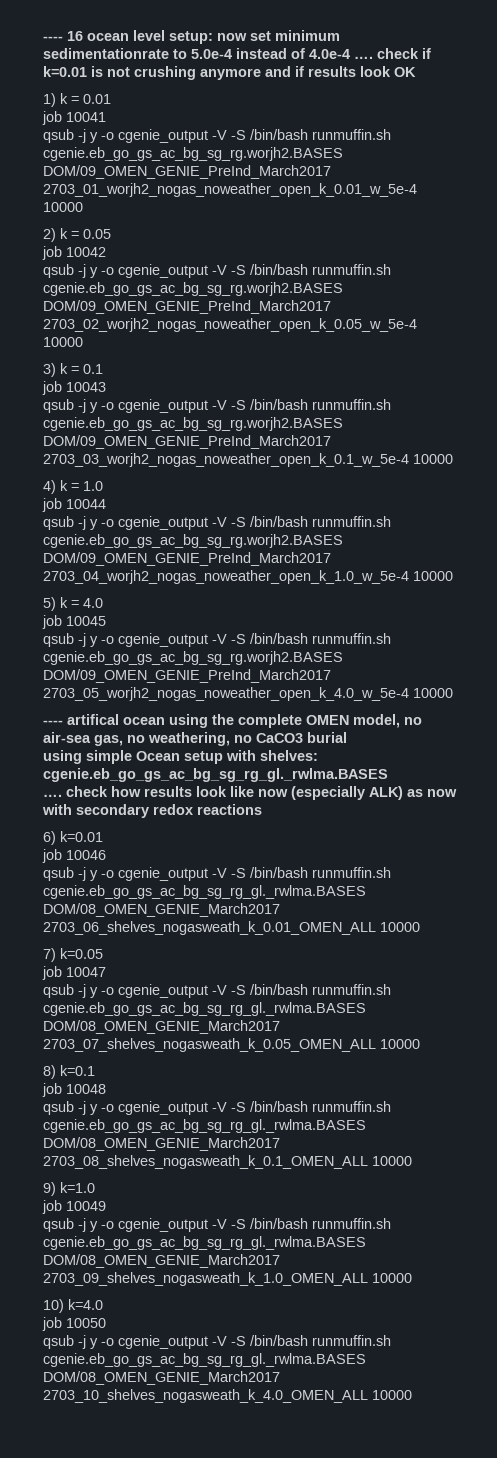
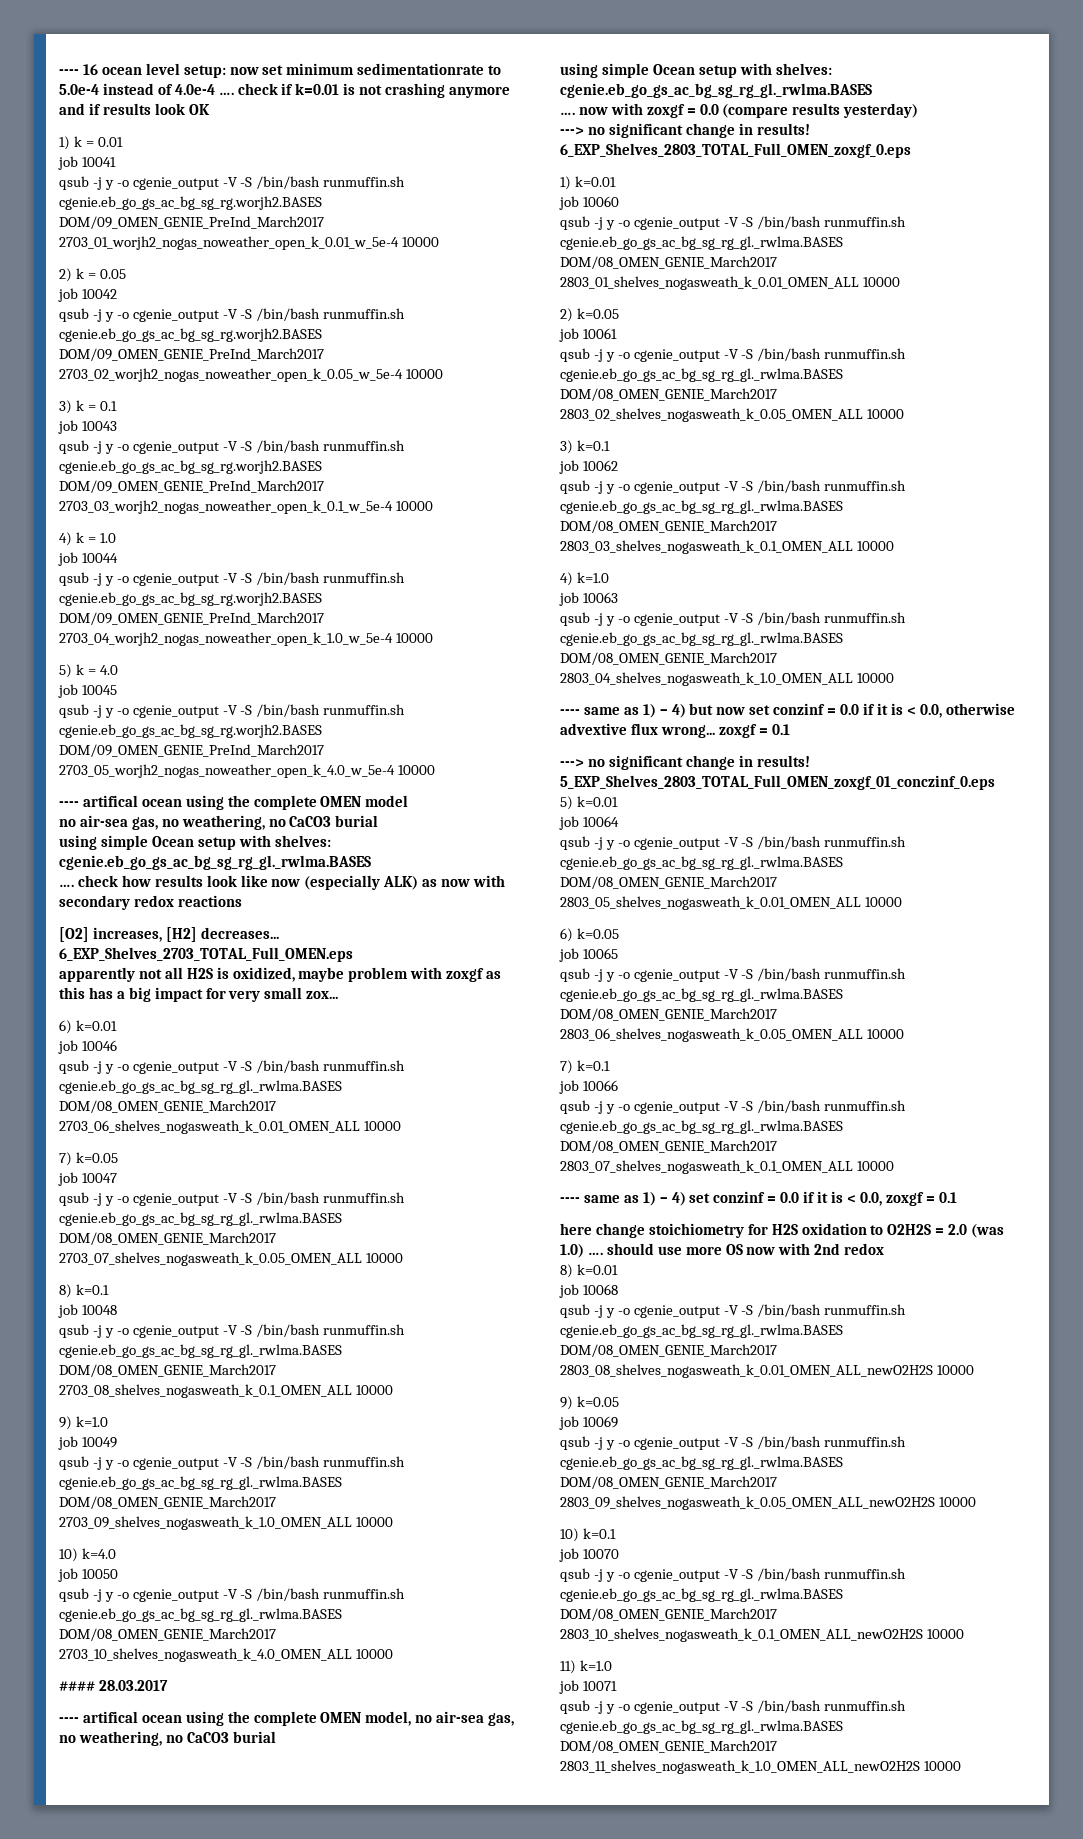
[134,66,196,80] crushing -> [385,83,446,98] crashing
[353,714,400,728] model, -> [365,795,409,807] model //
(262, 809) none -> [59,927,279,942] [59,947,353,962] [59,967,502,982] [59,987,339,1002] // [O2] increases, [H2] decreases... 6_EXP_Shelves_2703_TOTAL_Full_OMEN.eps // apparently not all H2S is oxidized, maybe problem with zoxgf as this has a big impact for very small zox...
(412, 1395) none -> [59,1680,168,1691] [59,1711,515,1726] [59,1731,276,1746] [560,63,832,78] [560,83,872,98] [560,103,919,118] [560,123,810,138] [560,143,911,158] [560,176,616,190] [559,196,619,210] [560,216,907,230] [560,236,843,250] [560,256,777,269] [560,276,900,290] [560,308,619,322] [559,328,617,342] [560,348,907,362] [560,368,843,382] [560,388,777,401] [560,408,904,422] [560,440,610,454] [559,460,618,474] [560,480,907,494] [560,500,843,514] [560,520,777,533] [560,540,894,554] [560,572,609,586] [559,592,618,606] [560,612,907,626] [560,632,843,646] [560,652,777,665] [560,672,894,686] [560,703,1015,718] [560,723,790,738] [560,755,810,770] [560,775,995,790] [560,796,618,810] [559,816,619,830] [560,836,907,850] [560,856,843,870] [560,876,777,889] [560,896,902,910] [560,928,619,942] [559,948,618,962] [560,968,907,982] [560,988,843,1002] [560,1008,777,1021] [560,1028,904,1042] [560,1060,610,1074] [559,1080,618,1094] [560,1100,907,1114] [560,1120,843,1134] [560,1140,777,1153] [560,1160,894,1174] [560,1191,957,1206] [560,1223,1005,1238] [560,1243,885,1258] [560,1264,618,1278] [559,1284,618,1298] [560,1304,907,1318] [560,1324,843,1338] [560,1344,777,1357] [560,1364,974,1378] [560,1396,619,1410] [559,1416,618,1430] [560,1436,907,1450] [560,1456,843,1470] [560,1476,777,1489] [560,1496,976,1510] [560,1528,616,1542] [559,1548,619,1562] [560,1568,907,1582] [560,1588,843,1602] [560,1608,777,1621] [560,1628,964,1642] [560,1660,612,1674] [559,1680,617,1694] [560,1700,907,1714] [560,1720,843,1734] [560,1740,777,1753] [560,1760,961,1774] // #### 28.03.2017 // ---- artifical ocean using the complete OMEN model, no air-sea gas, no weathering, no CaCO3 burial // using simple Ocean setup with shelves: cgenie.eb_go_gs_ac_bg_sg_rg_gl._rwlma.BASES // …. now with zoxgf = 0.0 (compare results yesterday) // ---> no significant change in results! 6_EXP_Shelves_2803_TOTAL_Full_OMEN_zoxgf_0.eps // 1) k=0.01 // job 10060 // qsub -j y -o cgenie_output -V -S /bin/bash runmuffin.sh cgenie.eb_go_gs_ac_bg_sg_rg_gl._rwlma.BASES DOM/08_OMEN_GENIE_March2017 2803_01_shelves_nogasweath_k_0.01_OMEN_ALL 10000 // 2) k=0.05 // job 10061 // qsub -j y -o cgenie_output -V -S /bin/bash runmuffin.sh cgenie.eb_go_gs_ac_bg_sg_rg_gl._rwlma.BASES DOM/08_OMEN_GENIE_March2017 2803_02_shelves_nogasweath_k_0.05_OMEN_ALL 10000 // 3) k=0.1 // job 10062 // qsub -j y -o cgenie_output -V -S /bin/bash runmuffin.sh cgenie.eb_go_gs_ac_bg_sg_rg_gl._rwlma.BASES DOM/08_OMEN_GENIE_March2017 2803_03_shelves_nogasweath_k_0.1_OMEN_ALL 10000 // 4) k=1.0 // job 10063 // qsub -j y -o cgenie_output -V -S /bin/bash runmuffin.sh cgenie.eb_go_gs_ac_bg_sg_rg_gl._rwlma.BASES DOM/08_OMEN_GENIE_March2017 2803_04_shelves_nogasweath_k_1.0_OMEN_ALL 10000 // ---- same as 1) – 4) but now set conzinf = 0.0 if it is < 0.0, otherwise advextive flux wrong... zoxgf = 0.1 // ---> no significant change in results! 5_EXP_Shelves_2803_TOTAL_Full_OMEN_zoxgf_01_conczinf_0.eps // 5) k=0.01 // job 10064 // qsub -j y -o cgenie_output -V -S /bin/bash runmuffin.sh cgenie.eb_go_gs_ac_bg_sg_rg_gl._rwlma.BASES DOM/08_OMEN_GENIE_March2017 2803_05_shelves_nogasweath_k_0.01_OMEN_ALL 10000 // 6) k=0.05 // job 10065 // qsub -j y -o cgenie_output -V -S /bin/bash runmuffin.sh cgenie.eb_go_gs_ac_bg_sg_rg_gl._rwlma.BASES DOM/08_OMEN_GENIE_March2017 2803_06_shelves_nogasweath_k_0.05_OMEN_ALL 10000 // 7) k=0.1 // job 10066 // qsub -j y -o cgenie_output -V -S /bin/bash runmuffin.sh cgenie.eb_go_gs_ac_bg_sg_rg_gl._rwlma.BASES DOM/08_OMEN_GENIE_March2017 2803_07_shelves_nogasweath_k_0.1_OMEN_ALL 10000 // ---- same as 1) – 4) set conzinf = 0.0 if it is < 0.0, zoxgf = 0.1 // here change stoichiometry for H2S oxidation to O2H2S = 2.0 (was 1.0) …. should use more OS now with 2nd redox // 8) k=0.01 // job 10068 // qsub -j y -o cgenie_output -V -S /bin/bash runmuffin.sh cgenie.eb_go_gs_ac_bg_sg_rg_gl._rwlma.BASES DOM/08_OMEN_GENIE_March2017 2803_08_shelves_nogasweath_k_0.01_OMEN_ALL_newO2H2S 10000 // 9) k=0.05 // job 10069 // qsub -j y -o cgenie_output -V -S /bin/bash runmuffin.sh cgenie.eb_go_gs_ac_bg_sg_rg_gl._rwlma.BASES DOM/08_OMEN_GENIE_March2017 2803_09_shelves_nogasweath_k_0.05_OMEN_ALL_newO2H2S 10000 // 10) k=0.1 // job 10070 // qsub -j y -o cgenie_output -V -S /bin/bash runmuffin.sh cgenie.eb_go_gs_ac_bg_sg_rg_gl._rwlma.BASES DOM/08_OMEN_GENIE_March2017 2803_10_shelves_nogasweath_k_0.1_OMEN_ALL_newO2H2S 10000 // 11) k=1.0 // job 10071 // qsub -j y -o cgenie_output -V -S /bin/bash runmuffin.sh cgenie.eb_go_gs_ac_bg_sg_rg_gl._rwlma.BASES DOM/08_OMEN_GENIE_March2017 2803_11_shelves_nogasweath_k_1.0_OMEN_ALL_newO2H2S 10000

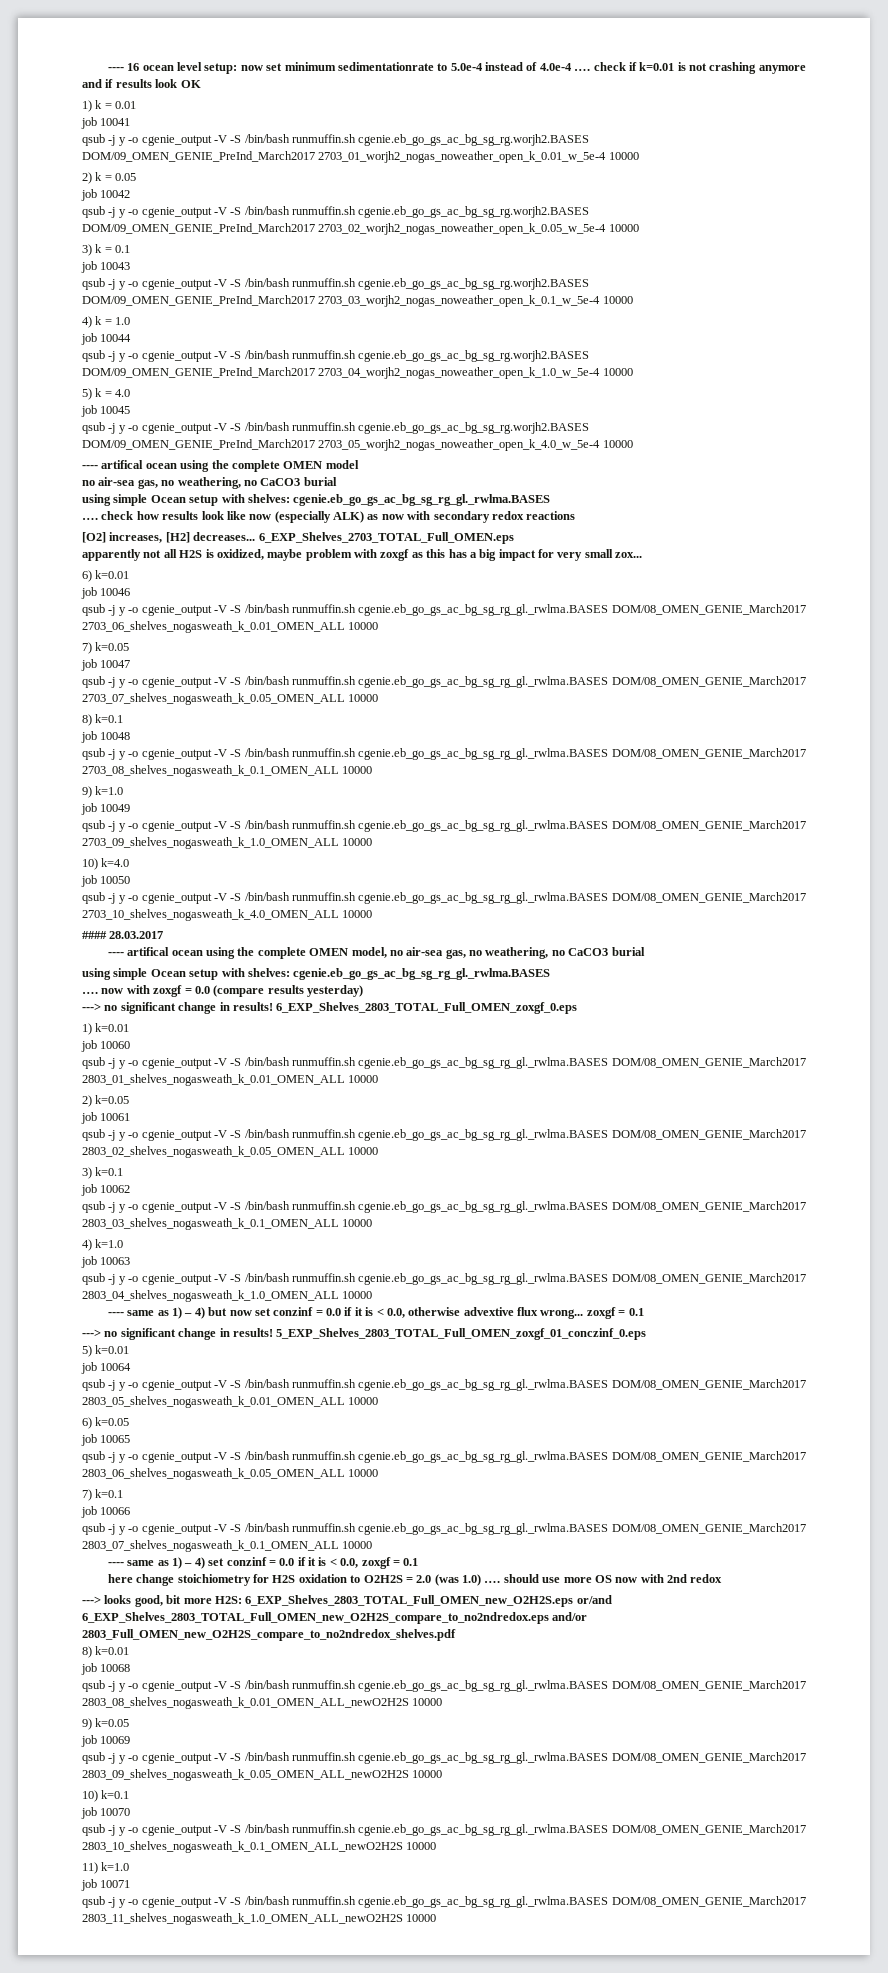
(885, 1249) none -> [82,1595,612,1607] [82,1612,588,1624] [82,1629,456,1641] // ---> looks good, bit more H2S: 6_EXP_Shelves_2803_TOTAL_Full_OMEN_new_O2H2S.eps or/and 6_EXP_Shelves_2803_TOTAL_Full_OMEN_new_O2H2S_compare_to_no2ndredox.eps and/or 2803_Full_OMEN_new_O2H2S_compare_to_no2ndredox_shelves.pdf

